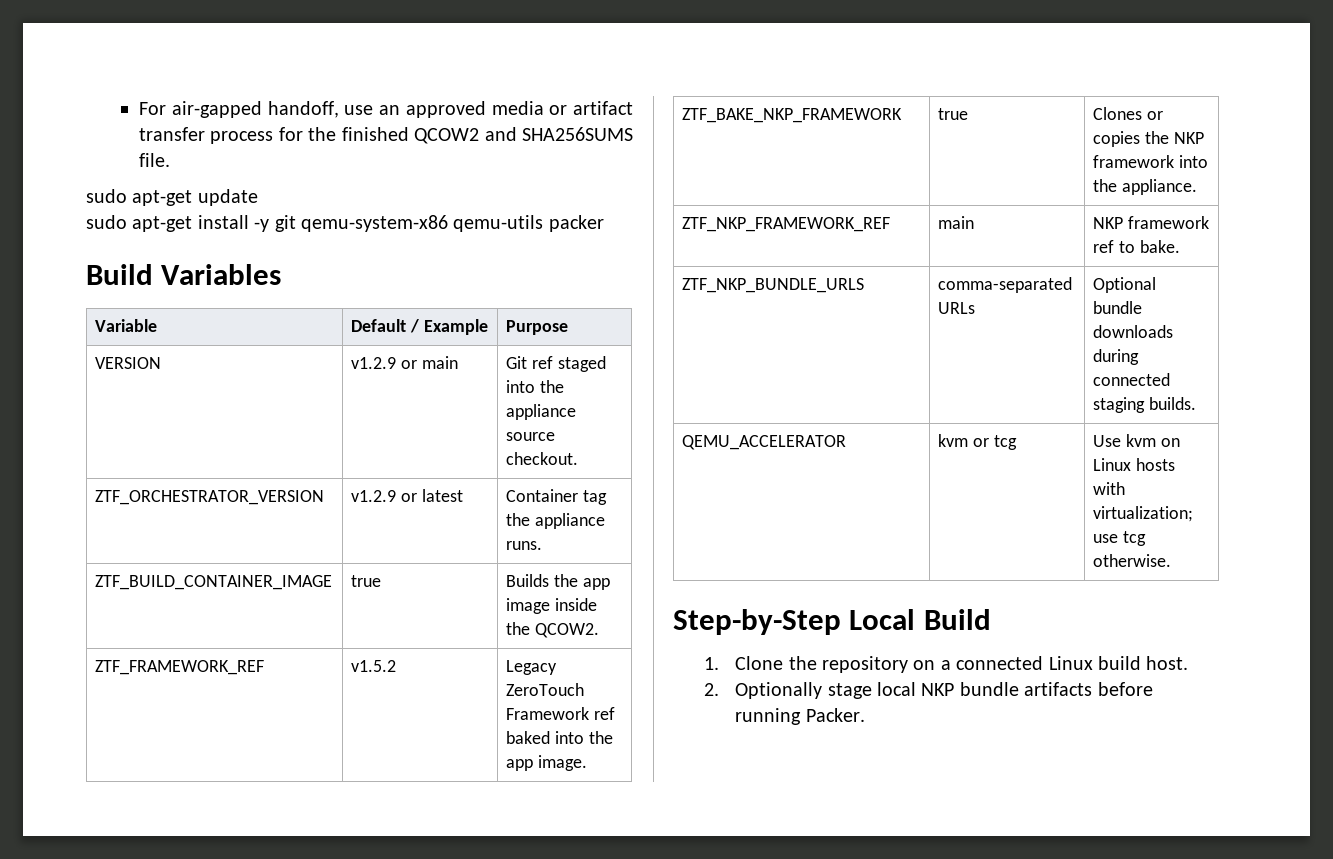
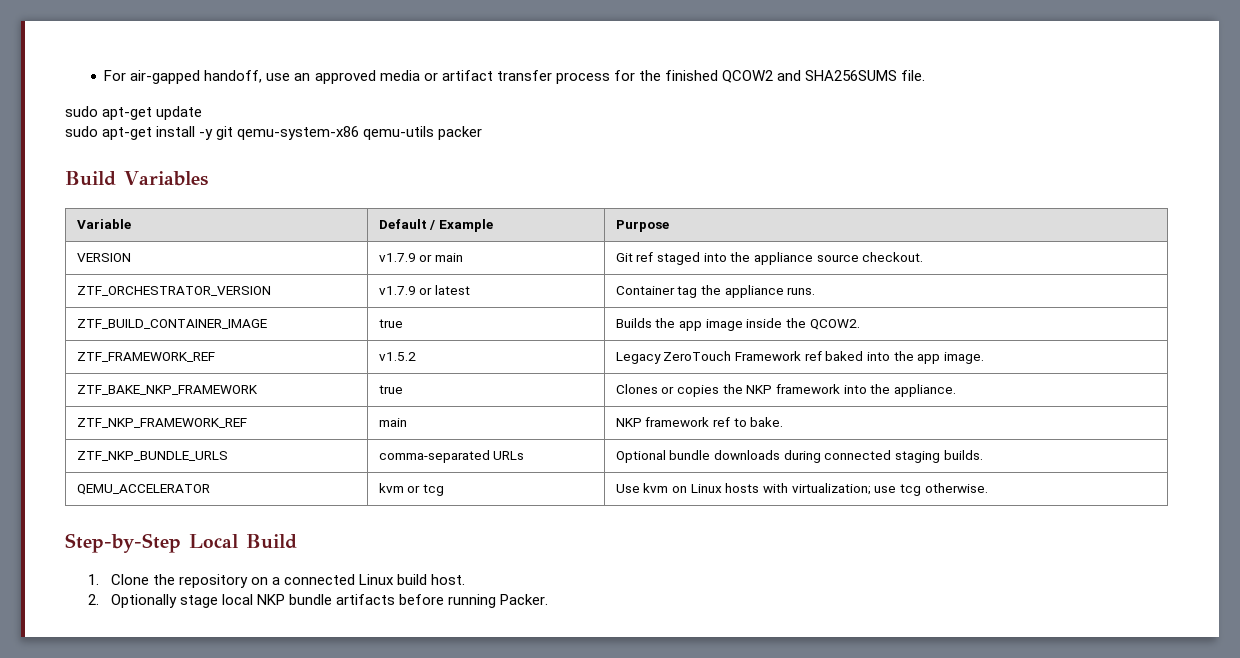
[351,357,397,369] v1.2.9 -> [378,253,416,262] v1.7.9
[351,490,397,502] v1.2.9 -> [378,286,416,295] v1.7.9

